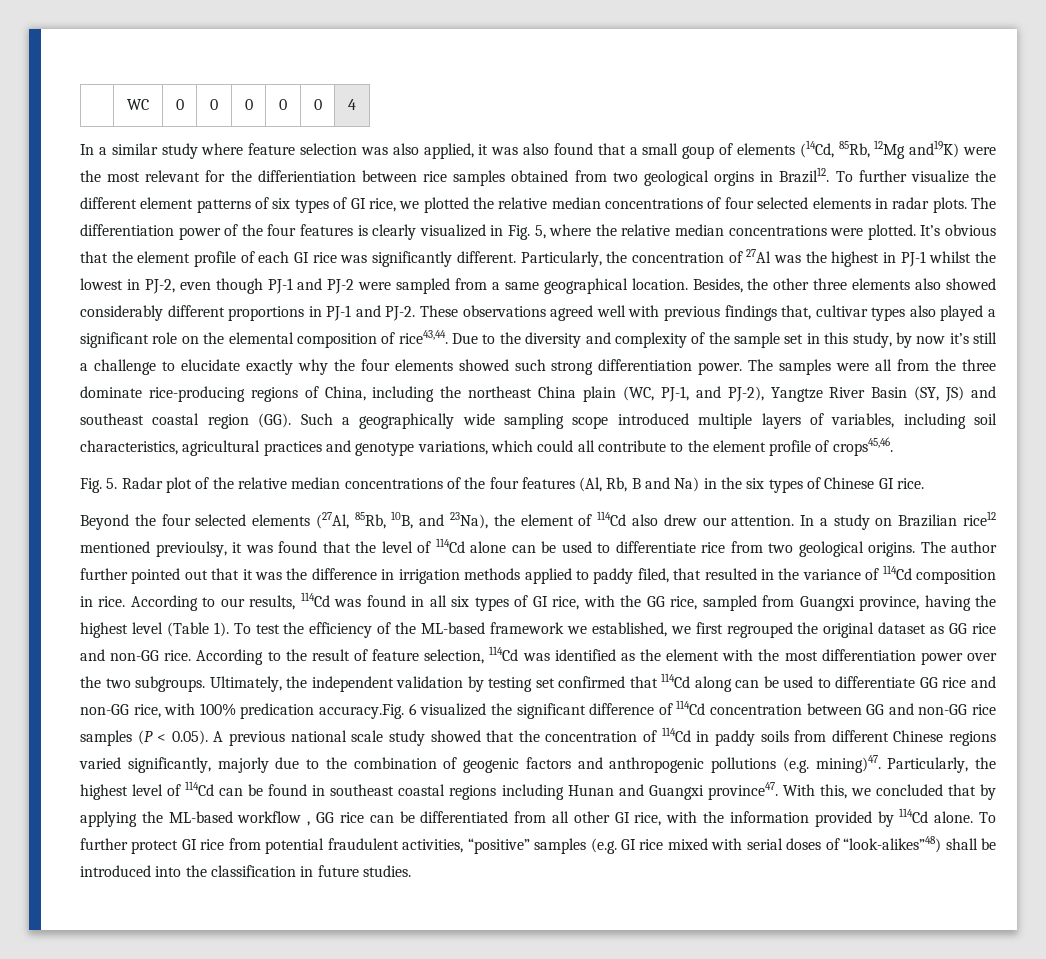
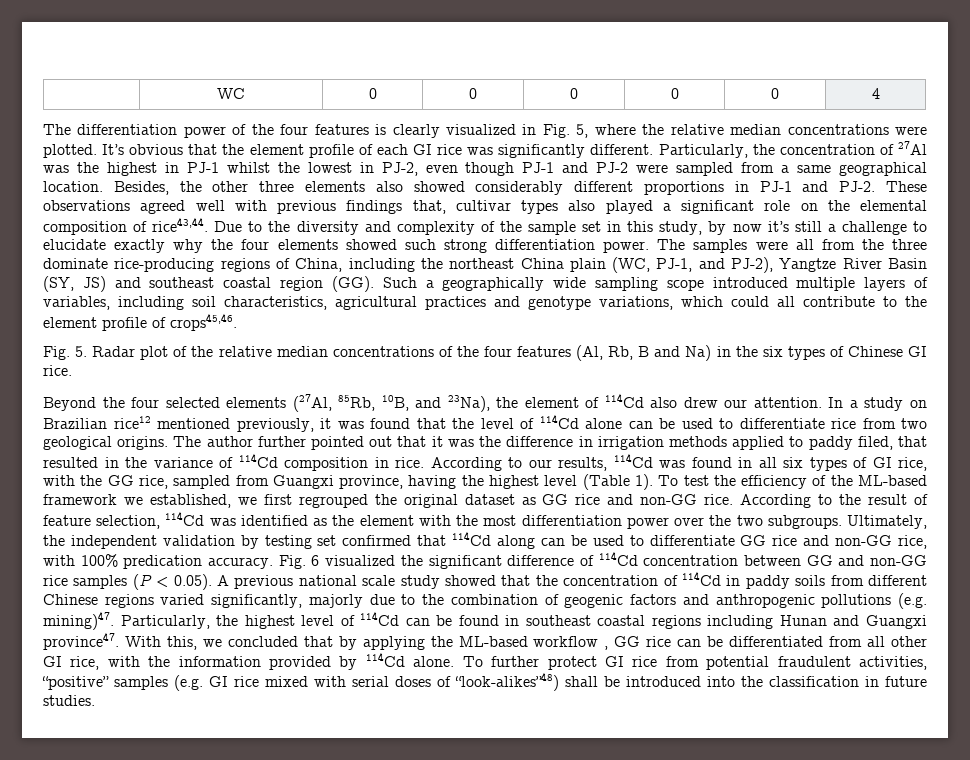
[80,140,997,159] [80,167,996,186] [80,197,967,213] In a similar study where feature selection was also applied, it was also found that a small goup of elements (14Cd, 85Rb, 12Mg and19K) were the most relevant for the differientiation between rice samples obtained from two geological orgins in Brazil12. To further visualize the different element patterns of six types of GI rice, we plotted the relative median concentrations of four selected elements in radar plots. -> (880, 93) none
[155,541,227,557] previoulsy, -> [236,418,314,432] previously,
[319,704,405,719] accuracy.Fig. -> [208,555,306,569] accuracy. Fig.

